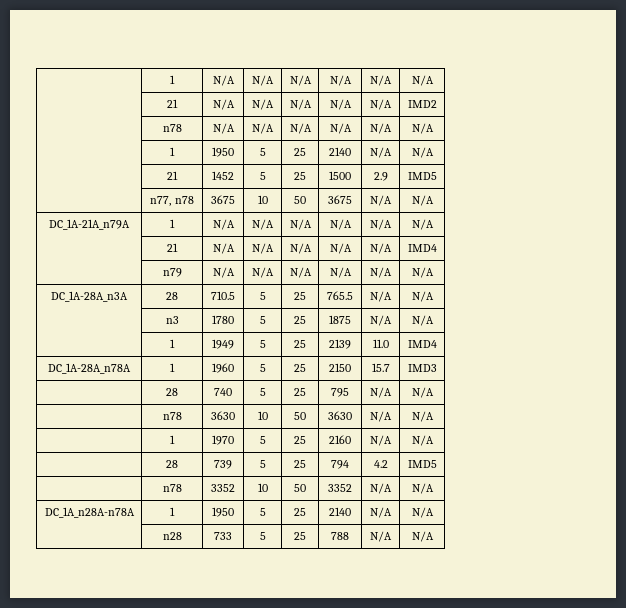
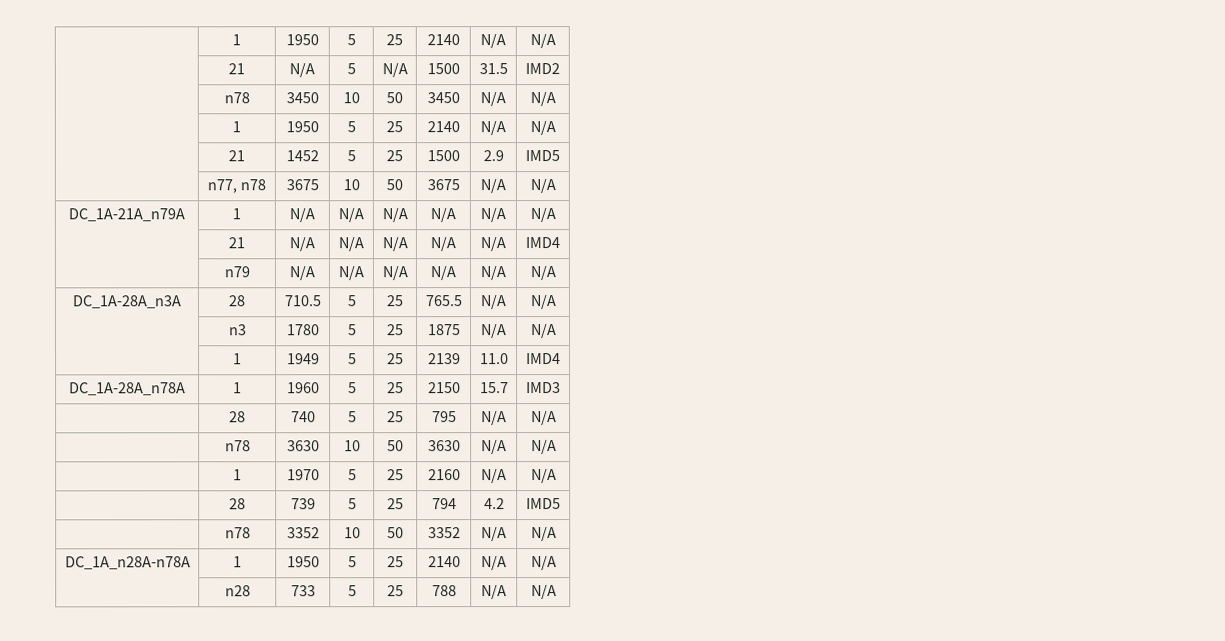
[170,75,175,84] [212,75,235,86] [252,75,274,86] [289,75,312,86] [329,75,352,86] [370,75,392,86] [411,75,434,86] [167,99,178,108] [212,99,235,110] [252,99,274,110] [289,99,312,110] [329,99,352,110] [370,99,392,110] | 1 | N/A | N/A | N/A | N/A | N/A | N/A // | 21 | N/A | N/A | N/A | N/A | N/A -> [232,34,241,46] [285,34,319,46] [346,34,356,46] [386,34,403,46] [426,34,460,46] [480,33,506,49] [529,33,556,49] [228,63,245,75] [289,62,315,78] [346,63,356,75] [381,62,408,78] [426,63,460,75] [478,63,508,75] | 1 | 1950 | 5 | 25 | 2140 | N/A | N/A // | 21 | N/A | 5 | N/A | 1500 | 31.5
[212,123,235,134] [252,123,274,134] [289,123,312,134] [329,123,352,134] N/A | N/A | N/A | N/A -> [285,92,319,104] [342,92,360,104] [386,92,403,104] [426,92,460,104] 3450 | 10 | 50 | 3450

